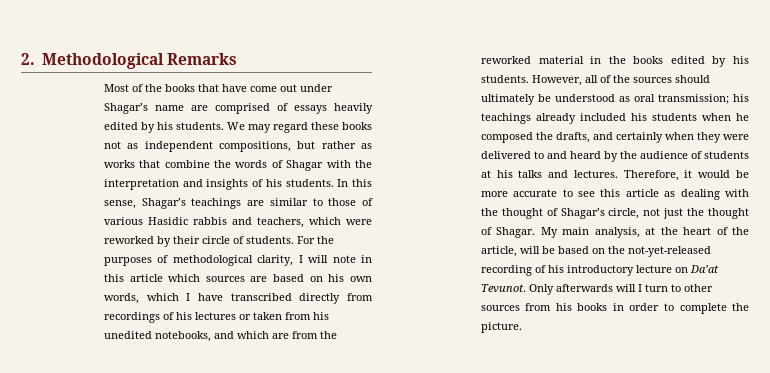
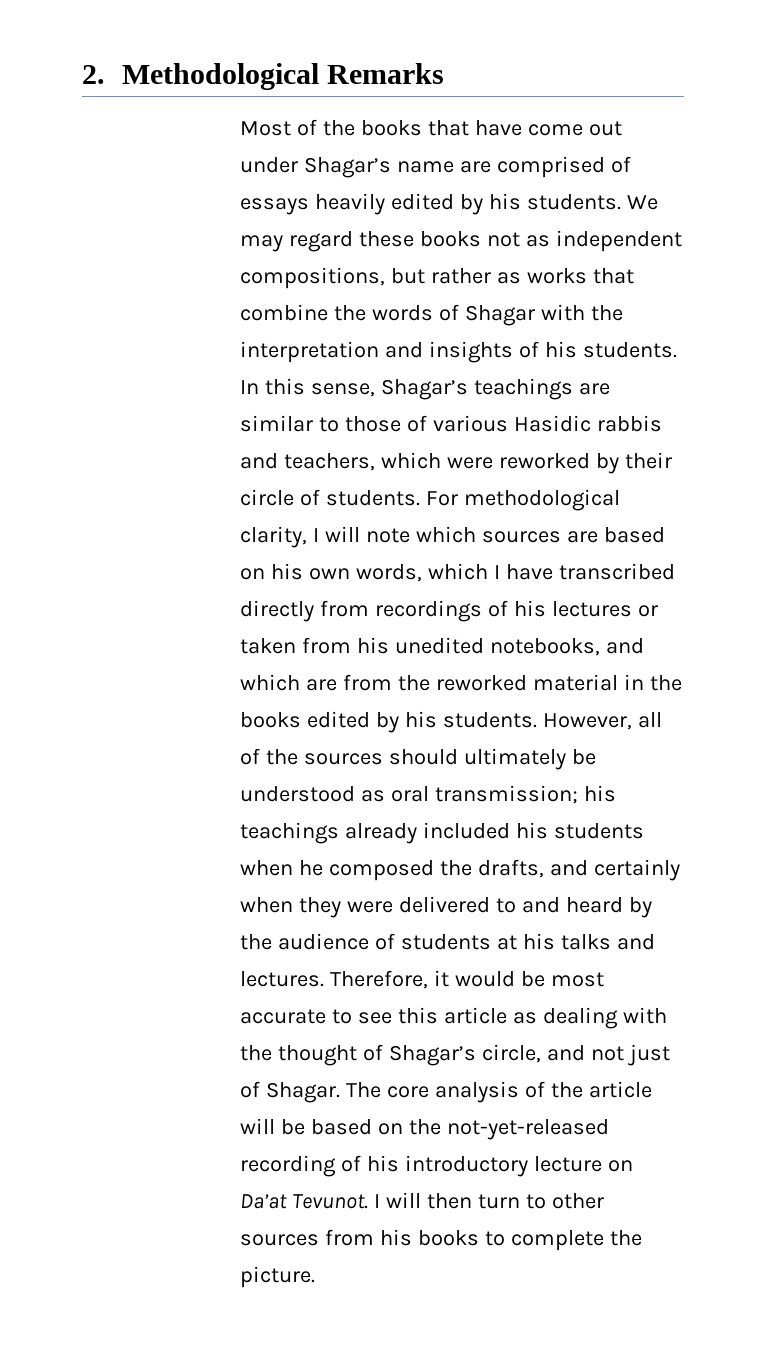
[316,236,334,244] [103,255,169,266] the purposes of -> (459, 498) none
[361,255,372,263] [103,274,163,282] in this article -> (411, 535) none
[480,191,508,197] more -> [550,972,604,987] most
(640, 213) none -> [546,1045,585,1061] and
[687,208,749,219] [480,227,749,238] [480,246,517,257] the thought of Shagar. My main analysis, at the heart of the article, -> [240,1081,652,1103] of Shagar. The core analysis of the article
[528,284,642,295] Only afterwards will I -> [374,1192,473,1209] I will then
[612,303,660,311] in order -> (480, 1238) none

